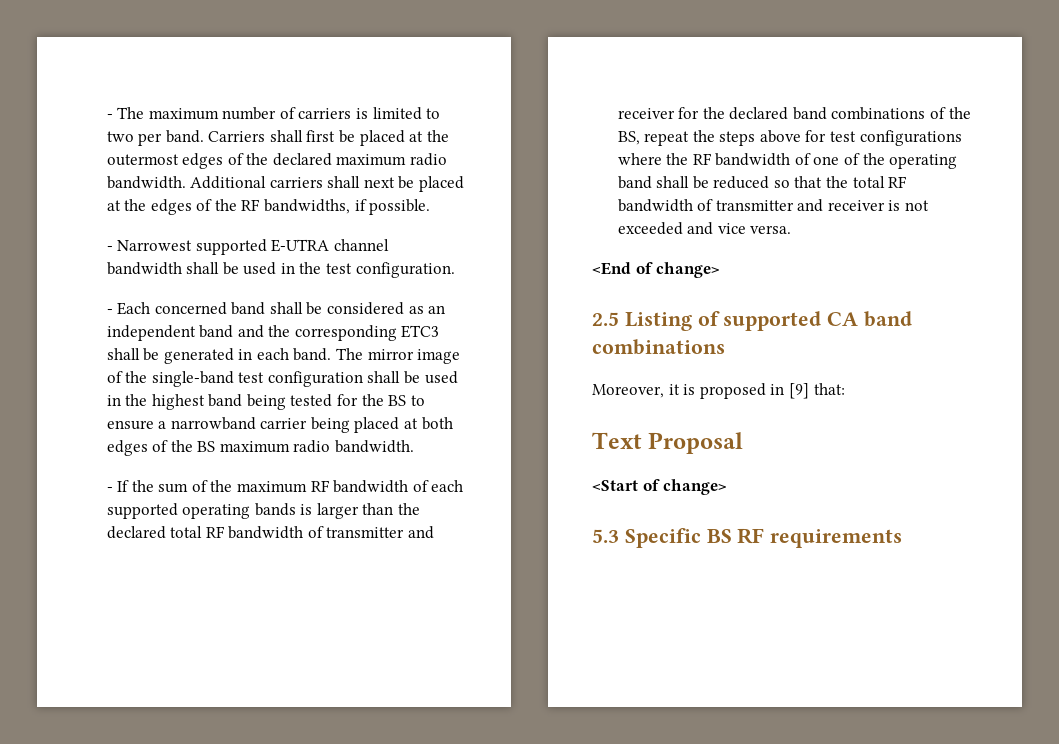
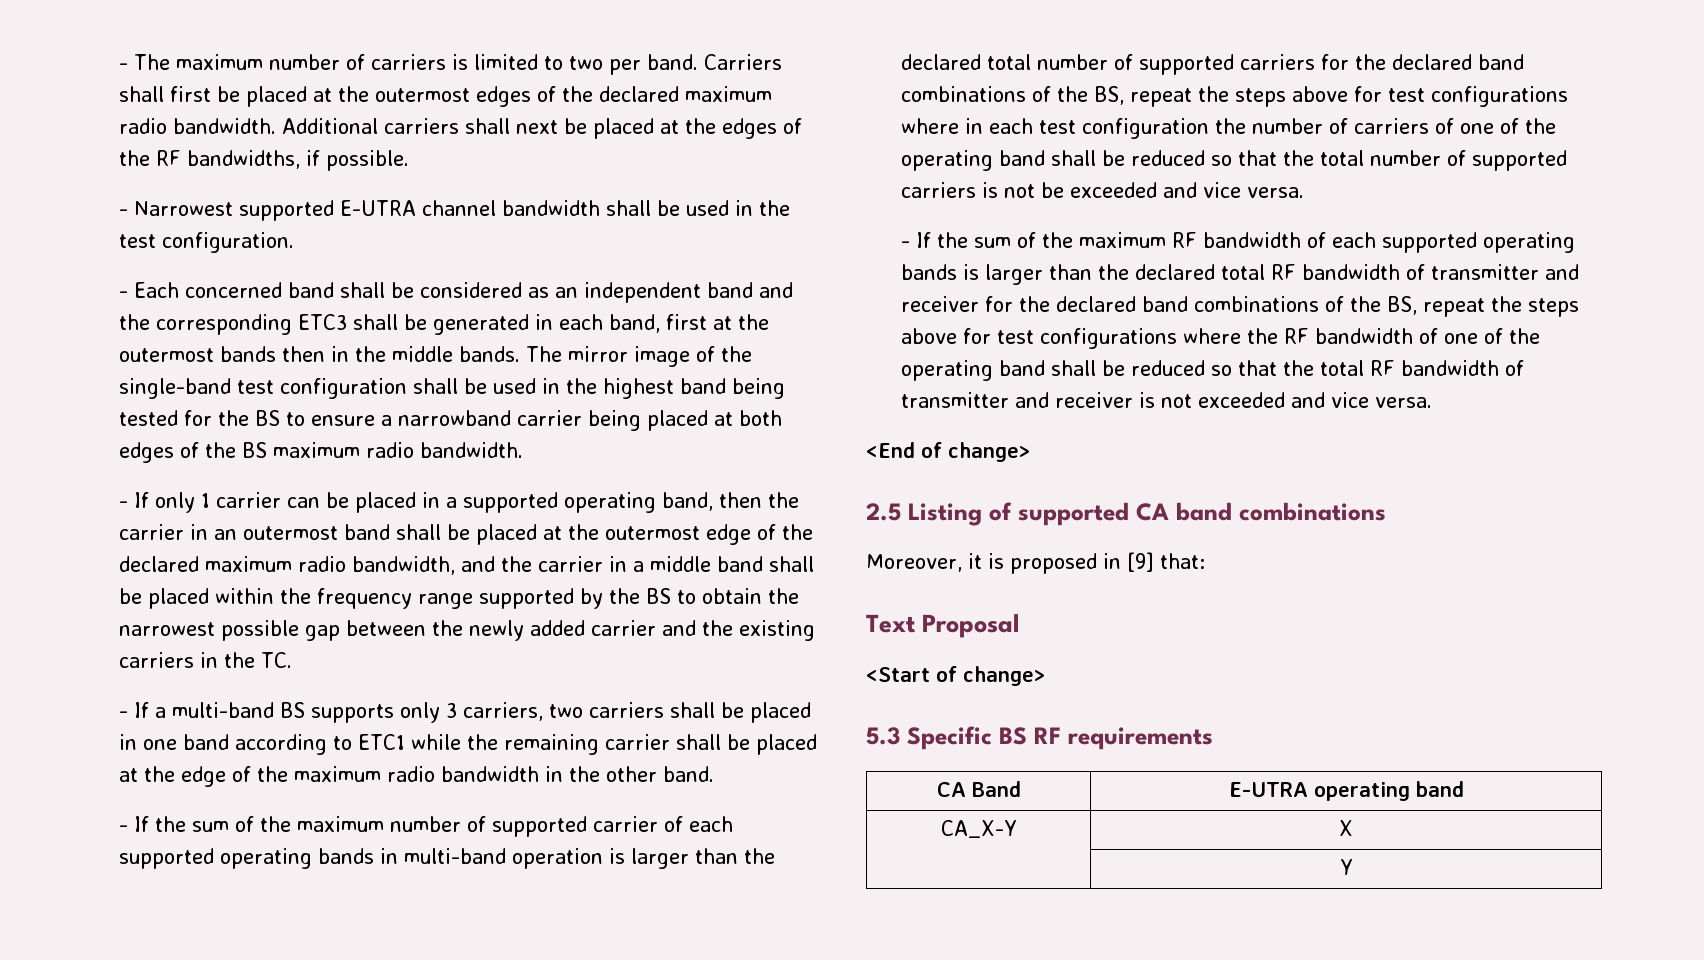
[293,348,332,361] band. -> [608,314,769,333] [118,346,520,362] band, first at the outermost bands then in the middle bands.
(415, 446) none -> [118,492,799,513] [118,524,813,545] [118,556,814,575] [118,588,799,609] [118,620,815,641] [118,652,292,668] [118,702,811,723] [118,734,817,755] [118,766,714,787] [118,816,733,837] [118,848,775,869] [900,54,1524,75] [900,86,1568,107] [900,118,1556,139] [900,150,1567,171] [900,182,1304,198] // - If only 1 carrier can be placed in a supported operating band, then the carrier in an outermost band shall be placed at the outermost edge of the declared maximum radio bandwidth, and the carrier in a middle band shall be placed within the frequency range supported by the BS to obtain the narrowest possible gap between the newly added carrier and the existing carriers in the TC. // - If a multi-band BS supports only 3 carriers, two carriers shall be placed in one band according to ETC1 while the remaining carrier shall be placed at the edge of the maximum radio bandwidth in the other band. // - If the sum of the maximum number of supported carrier of each supported operating bands in multi-band operation is larger than the declared total number of supported carriers for the declared band combinations of the BS, repeat the steps above for test configurations where in each test configuration the number of carriers of one of the operating band shall be reduced so that the total number of supported carriers is not be exceeded and vice versa.
(903, 538) none -> [936,781,1021,797] [1228,781,1464,801] [940,820,1017,838] [1339,820,1353,836] [1339,859,1353,875] // CA Band | E-UTRA operating band // CA_X-Y | X // | Y

